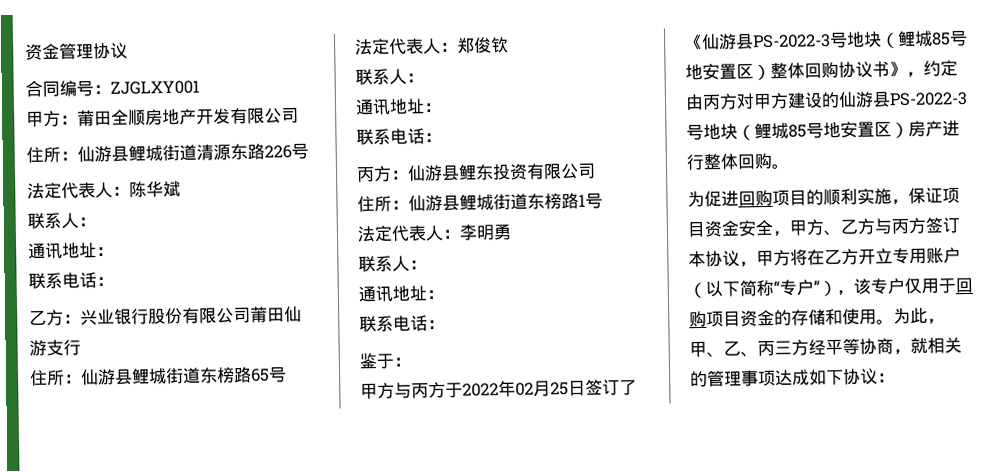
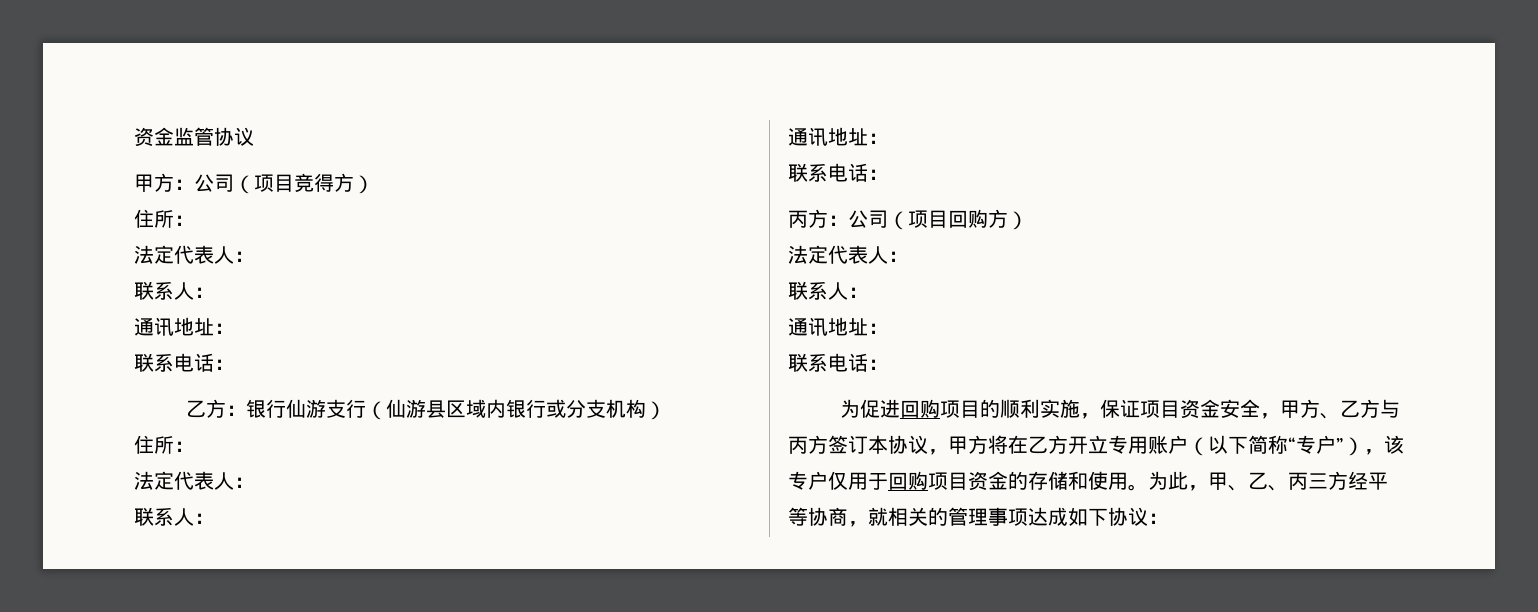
[25,43,94,61] 资金管理 -> [134,127,214,147] 资金监管
[25,80,200,98] [26,107,299,128] [26,142,309,164] [27,180,181,200] 合同编号：ZJGLXY001 // 甲方：莆田全顺房地产开发有限公司 // 住所：仙游县鲤城街道清源东路226号 // 法定代表人：陈华斌 -> [134,173,374,194] [134,209,194,228] [134,245,254,264] 甲方：公司（项目竞得方） // 住所： // 法定代表人：
[80,306,302,326] [29,339,81,357] [29,366,287,387] [355,36,509,56] 兴业银行股份有限公司莆田仙游支行 // 住所：仙游县鲤城街道东榜路65号 // 法定代表人：郑俊钦 -> [245,399,666,420] [134,435,194,454] [134,471,254,490] 银行仙游支行（仙游县区域内银行或分支机构） // 住所： // 法定代表人：
[407,162,596,182] [357,192,603,213] [357,223,512,243] [358,255,427,273] [358,285,444,303] [359,315,445,333] [359,352,411,370] [360,379,637,400] [684,29,968,51] [685,60,958,81] [685,91,968,111] [686,120,960,141] [686,152,790,171] 仙游县鲤东投资有限公司 // 住所：仙游县鲤城街道东榜路1号 // 法定代表人：李明勇 // 联系人： // 通讯地址： // 联系电话： // 鉴于： // 甲方与丙方于2022年02月25日签订了《仙游县PS-2022-3号地块（鲤城85号地安置区）整体回购协议书》，约定由丙方对甲方建设的仙游县PS-2022-3号地块（鲤城85号地安置区）房产进行整体回购。 -> [848,209,1028,230] [788,245,908,264] [788,281,868,300] [788,317,888,336] [788,353,888,372] 公司（项目回购方） // 法定代表人： // 联系人： // 通讯地址： // 联系电话：

